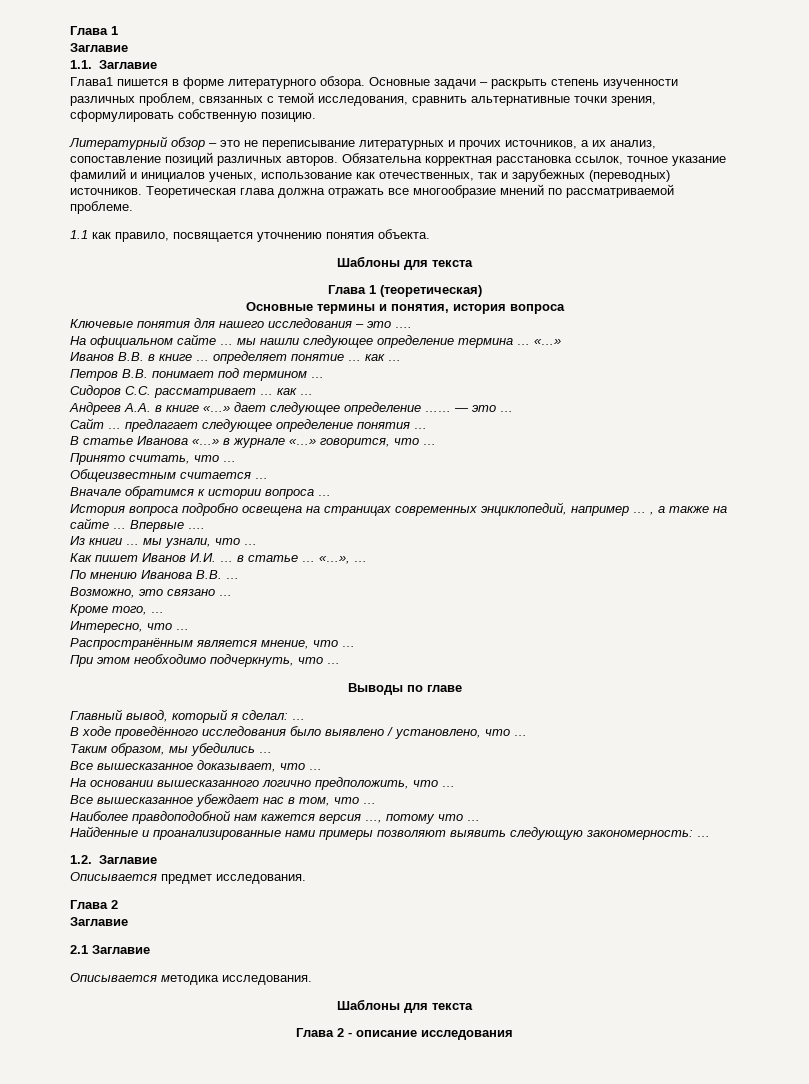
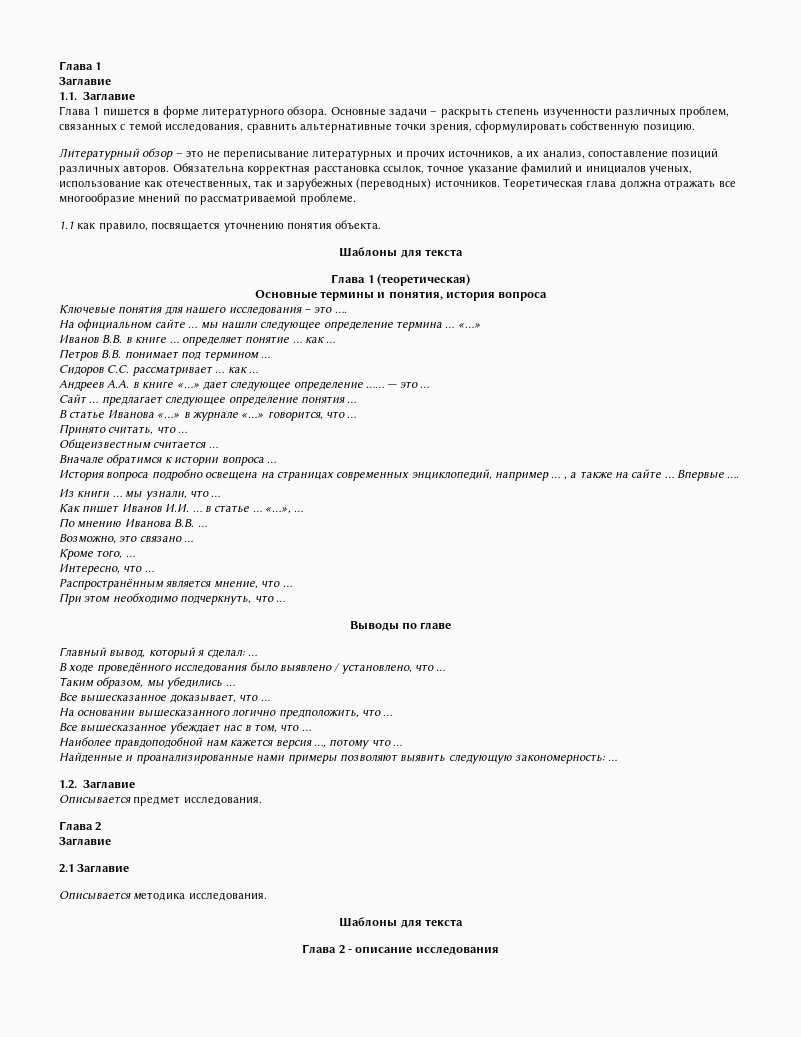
[70,77,113,86] Глава1 -> [59,106,100,116] Глава 1

